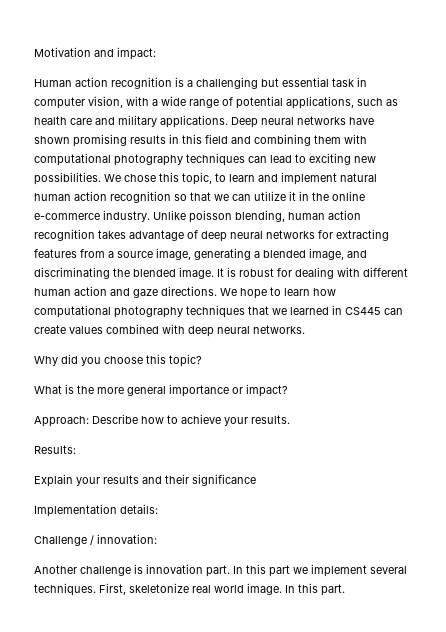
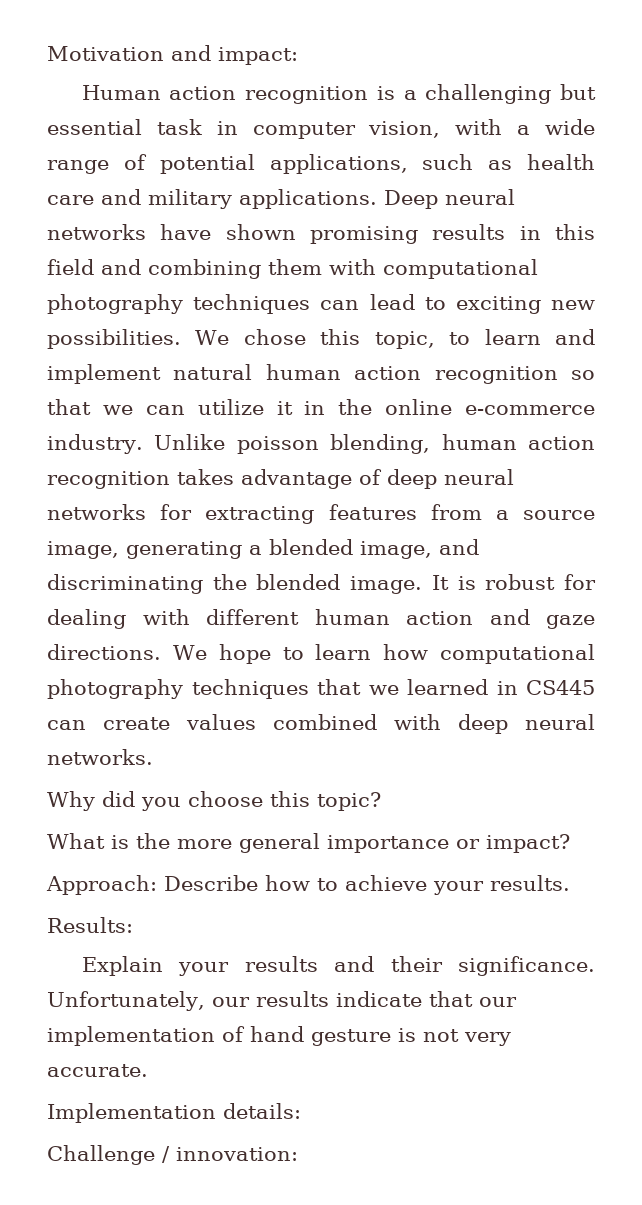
[192,474,256,486] significance -> [458,956,595,976] [47,991,517,1011] [47,1026,511,1046] [47,1064,148,1077] significance. Unfortunately, our results indicate that our implementation of hand gesture is not very accurate.
[34,564,407,577] [34,583,345,596] // Another challenge is innovation part. In this part we implement several techniques. First, skeletonize real world image. In this part. -> (298, 1154) none

